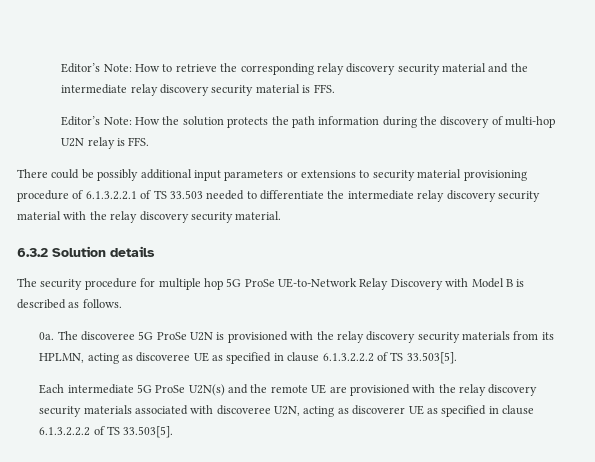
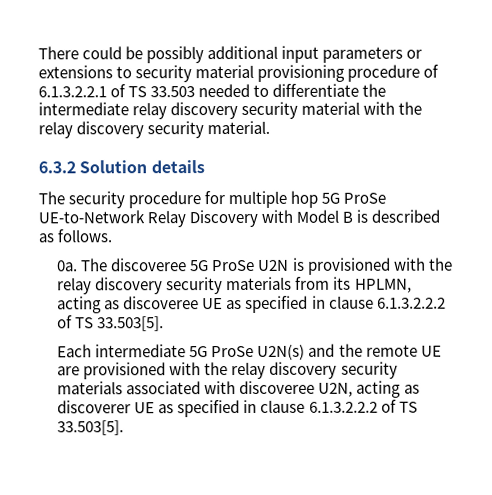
[61,63,528,75] [61,84,335,96] [61,116,556,128] [61,137,150,149] Editor’s Note: How to retrieve the corresponding relay discovery security material and the intermediate relay discovery security material is FFS. // Editor’s Note: How the solution protects the path information during the discovery of multi-hop U2N relay is FFS. // -> (38, 53) none

